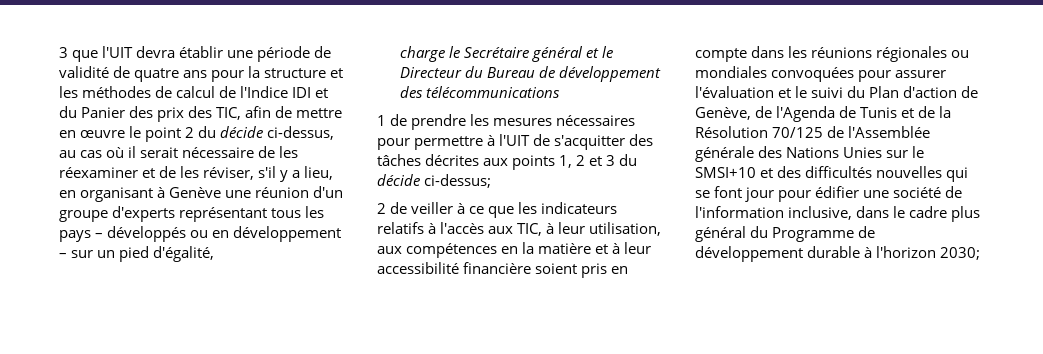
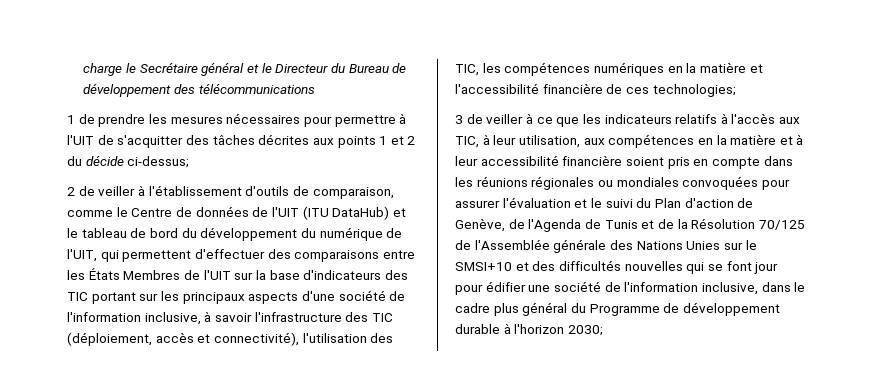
[59,46,332,62] [59,66,344,82] [59,86,329,98] [59,106,343,122] [59,126,335,142] [59,146,299,158] [59,166,334,182] [59,186,344,202] [59,206,325,222] [59,226,342,242] [59,246,215,262] 3 que l'UIT devra établir une période de validité de quatre ans pour la structure et les méthodes de calcul de l'Indice IDI et du Panier des prix des TIC, afin de mettre en œuvre le point 2 du décide ci-dessus, au cas où il serait nécessaire de les réexaminer et de les réviser, s'il y a lieu, en organisant à Genève une réunion d'un groupe d'experts représentant tous les pays – développés ou en développement – sur un pied d'égalité, // -> (83, 69) none
[559,155,616,168] 1, 2 et 3 -> [379,136,416,145] 1 et 2
(466, 208) none -> [148,185,394,199] [67,206,406,220] [67,227,403,241] [67,249,415,262] [67,268,408,280] [67,290,406,304] [67,311,393,325] [67,332,394,346] [455,62,763,76] [455,83,736,97] [455,113,533,124] l'établissement d'outils de comparaison, comme le Centre de données de l'UIT (ITU DataHub) et le tableau de bord du développement du numérique de l'UIT, qui permettent d'effectuer des comparaisons entre les États Membres de l'UIT sur la base d'indicateurs des TIC portant sur les principaux aspects d'une société de l'information inclusive, à savoir l'infrastructure des TIC (déploiement, accès et connectivité), l'utilisation des TIC, les compétences numériques en la matière et l'accessibilité financière de ces technologies; // 3 de veiller à

